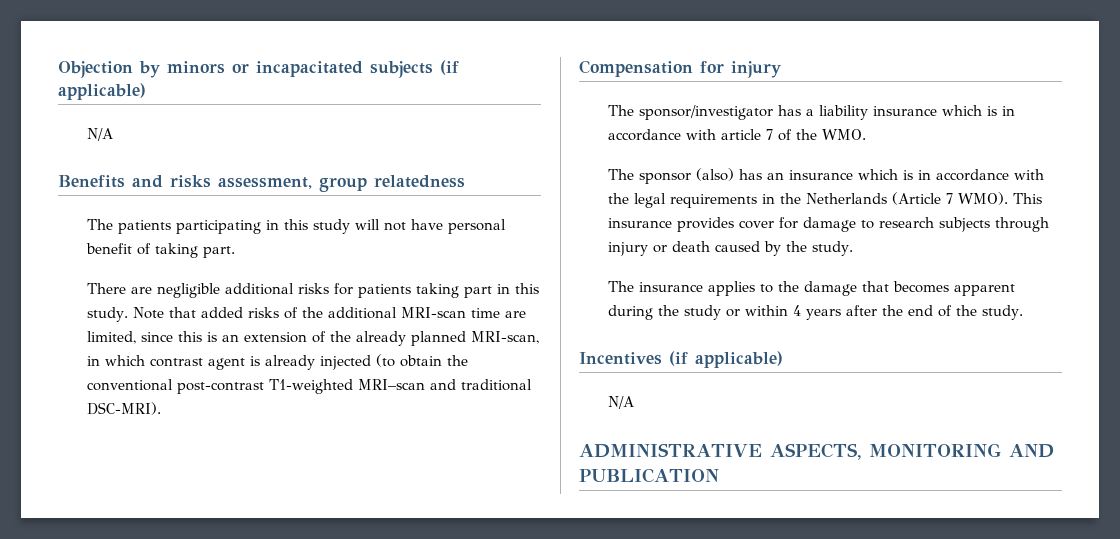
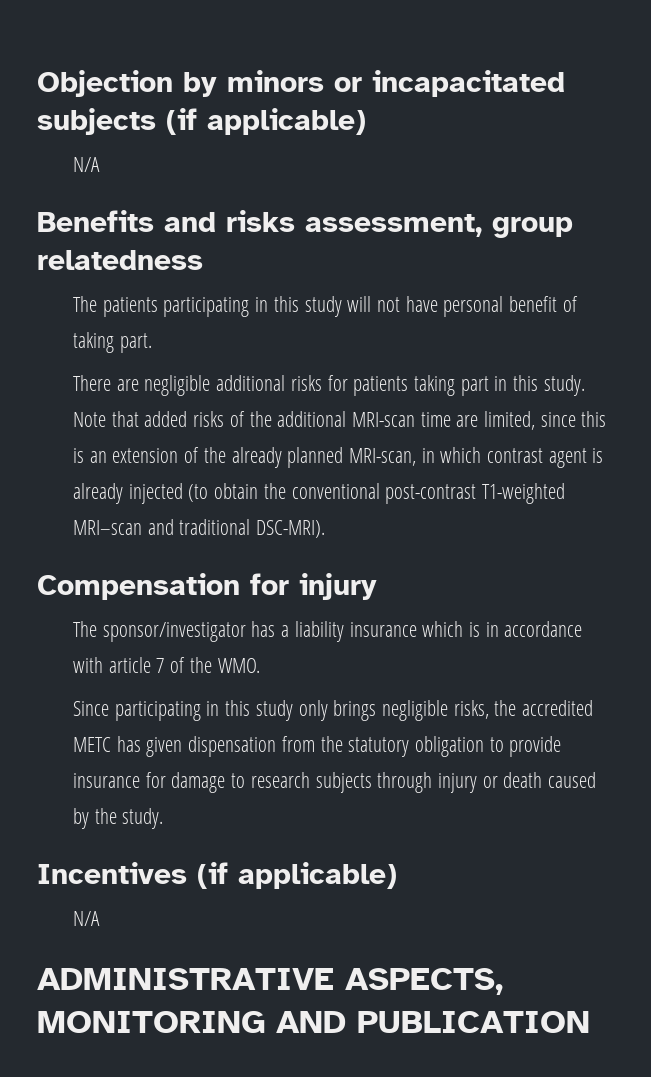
[608,168,1045,184] [608,192,1043,208] [608,217,775,232] The sponsor (also) has an insurance which is in accordance with the legal requirements in the Netherlands (Article 7 WMO). This insurance provides cover -> [73,700,593,721] [73,736,562,757] [73,773,141,788] Since participating in this study only brings negligible risks, the accredited METC has given dispensation from the statutory obligation to provide insurance
[608,281,1016,296] [608,305,1024,320] // The insurance applies to the damage that becomes apparent during the study or within 4 years after the end of the study. -> (164, 818) none

